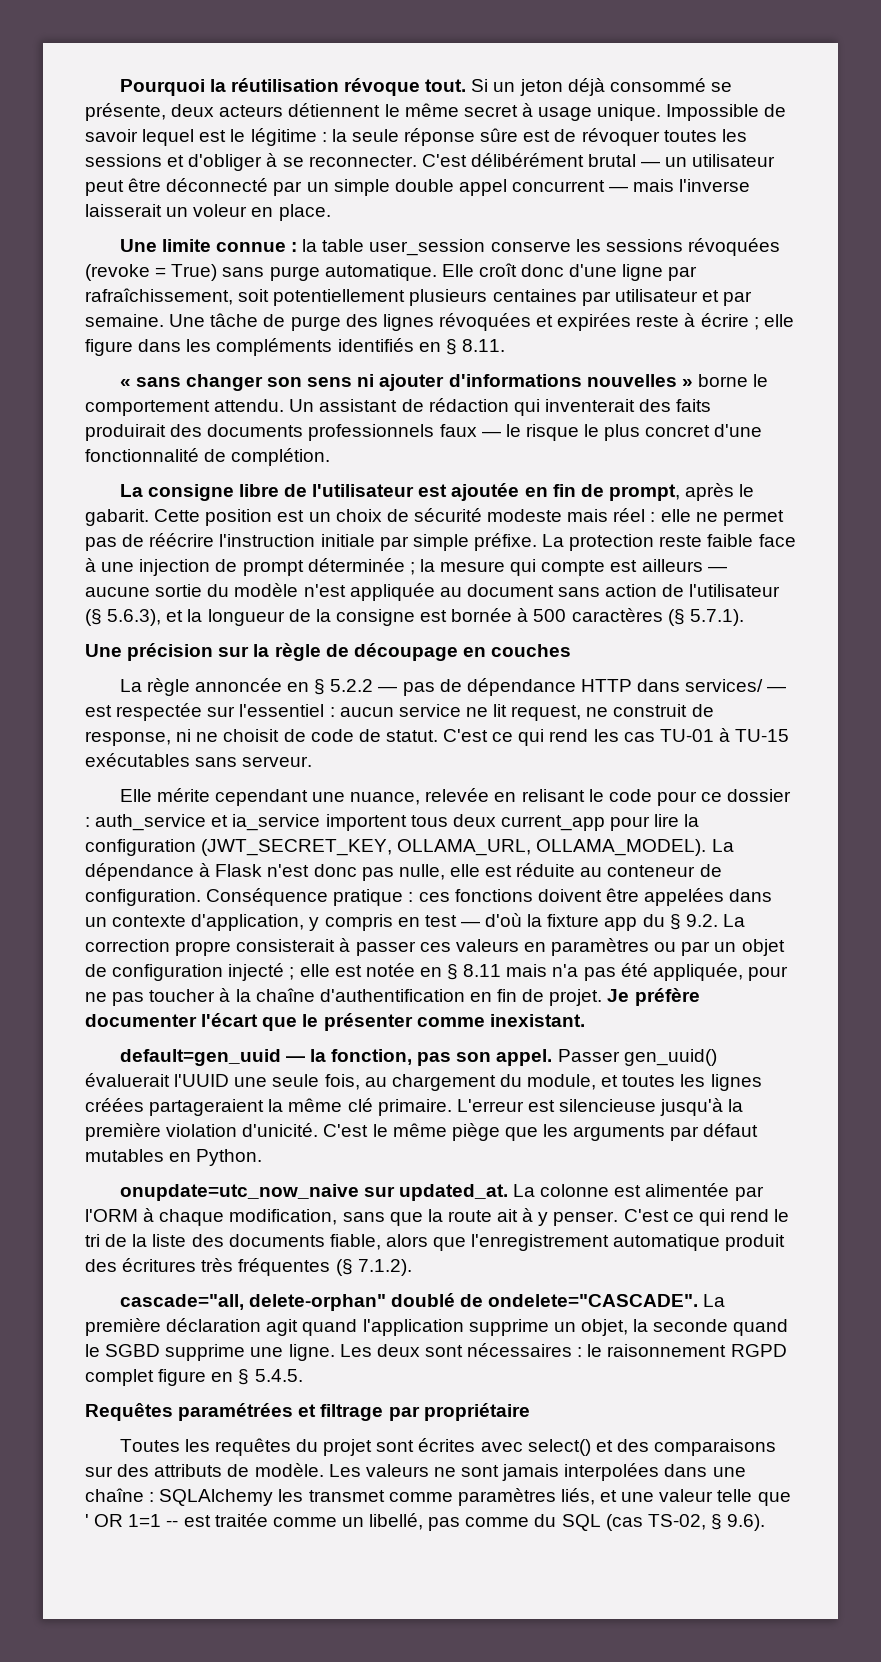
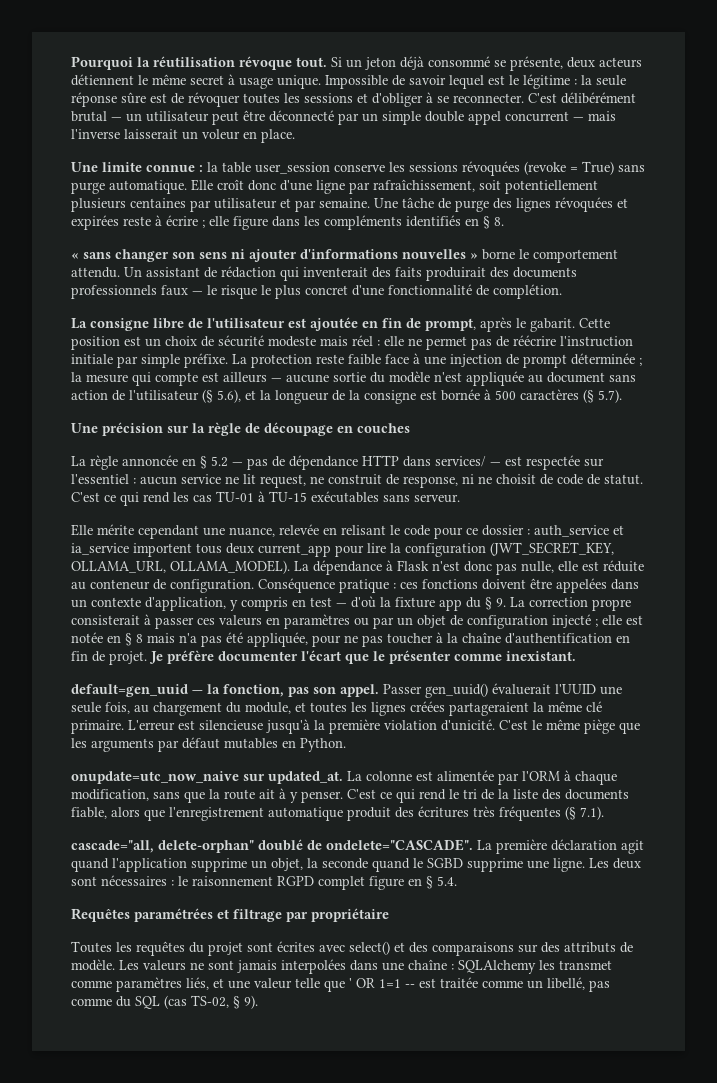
[461,339,505,352] 8.11. -> [494,217,504,226] 8.
[107,609,162,626] 5.6.3), -> [217,389,241,403] 5.6),
[689,609,744,626] 5.7.1). -> [598,389,622,403] 5.7).
[330,679,374,692] 5.2.2 -> [211,456,228,467] 5.2
[685,914,718,927] 9.2. -> [496,598,506,607] 9.
[463,964,502,977] 8.11 -> [136,634,143,643] 8
[357,1259,412,1276] 7.1.2). -> [580,806,604,820] 7.1).
[254,1369,303,1382] 5.4.5. -> [437,876,457,886] 5.4.
[727,1514,766,1531] 9.6). -> [244,995,258,1009] 9).

